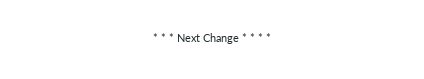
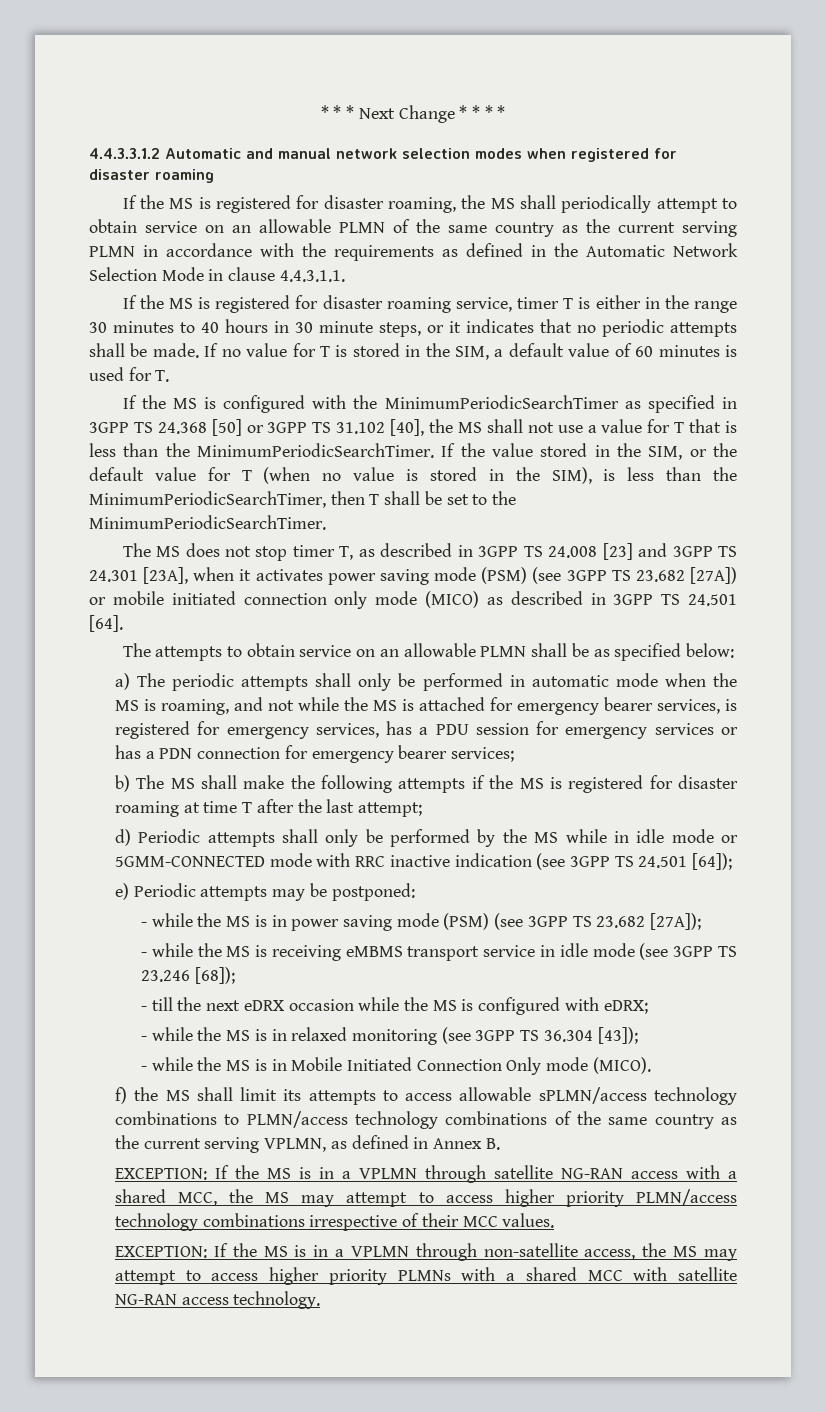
(271, 37) none -> [89,148,677,162] [89,169,214,183] [122,195,737,213] [89,219,737,237] [89,243,738,261] [89,267,345,282] [122,295,738,313] [89,319,737,337] [89,343,738,360] [89,367,170,382] [122,395,737,413] [89,419,738,436] [89,443,737,460] [89,467,738,484] [89,491,517,508] [89,515,326,530] [122,543,737,561] [89,567,737,585] [89,591,738,609] [89,615,123,632] [122,643,735,661] [114,673,737,691] [114,697,738,715] [114,721,738,739] [114,745,515,763] [114,775,739,793] [114,799,423,817] [114,829,739,847] [114,853,733,870] [114,883,415,901] [140,913,702,931] [140,943,737,961] [140,967,235,984] [140,997,648,1015] [140,1027,638,1045] [140,1057,651,1075] [114,1087,737,1105] [114,1111,738,1129] [114,1135,500,1153] [114,1165,738,1183] [114,1189,737,1207] [114,1213,555,1231] [114,1243,737,1261] [114,1267,737,1285] [114,1291,321,1309] // 4.4.3.3.1.2 Automatic and manual network selection modes when registered for disaster roaming // If the MS is registered for disaster roaming, the MS shall periodically attempt to obtain service on an allowable PLMN of the same country as the current serving PLMN in accordance with the requirements as defined in the Automatic Network Selection Mode in clause 4.4.3.1.1. // If the MS is registered for disaster roaming service, timer T is either in the range 30 minutes to 40 hours in 30 minute steps, or it indicates that no periodic attempts shall be made. If no value for T is stored in the SIM, a default value of 60 minutes is used for T. // If the MS is configured with the MinimumPeriodicSearchTimer as specified in 3GPP TS 24.368 [50] or 3GPP TS 31.102 [40], the MS shall not use a value for T that is less than the MinimumPeriodicSearchTimer. If the value stored in the SIM, or the default value for T (when no value is stored in the SIM), is less than the MinimumPeriodicSearchTimer, then T shall be set to the MinimumPeriodicSearchTimer. // The MS does not stop timer T, as described in 3GPP TS 24.008 [23] and 3GPP TS 24.301 [23A], when it activates power saving mode (PSM) (see 3GPP TS 23.682 [27A]) or mobile initiated connection only mode (MICO) as described in 3GPP TS 24.501 [64]. // The attempts to obtain service on an allowable PLMN shall be as specified below: // a) The periodic attempts shall only be performed in automatic mode when the MS is roaming, and not while the MS is attached for emergency bearer services, is registered for emergency services, has a PDU session for emergency services or has a PDN connection for emergency bearer services; // b) The MS shall make the following attempts if the MS is registered for disaster roaming at time T after the last attempt; // d) Periodic attempts shall only be performed by the MS while in idle mode or 5GMM-CONNECTED mode with RRC inactive indication (see 3GPP TS 24.501 [64]); // e) Periodic attempts may be postponed: // - while the MS is in power saving mode (PSM) (see 3GPP TS 23.682 [27A]); // - while the MS is receiving eMBMS transport service in idle mode (see 3GPP TS 23.246 [68]); // - till the next eDRX occasion while the MS is configured with eDRX; // - while the MS is in relaxed monitoring (see 3GPP TS 36.304 [43]); // - while the MS is in Mobile Initiated Connection Only mode (MICO). // f) the MS shall limit its attempts to access allowable sPLMN/access technology combinations to PLMN/access technology combinations of the same country as the current serving VPLMN, as defined in Annex B. // EXCEPTION: If the MS is in a VPLMN through satellite NG-RAN access with a shared MCC, the MS may attempt to access higher priority PLMN/access technology combinations irrespective of their MCC values. // EXCEPTION: If the MS is in a VPLMN through non-satellite access, the MS may attempt to access higher priority PLMNs with a shared MCC with satellite NG-RAN access technology.

